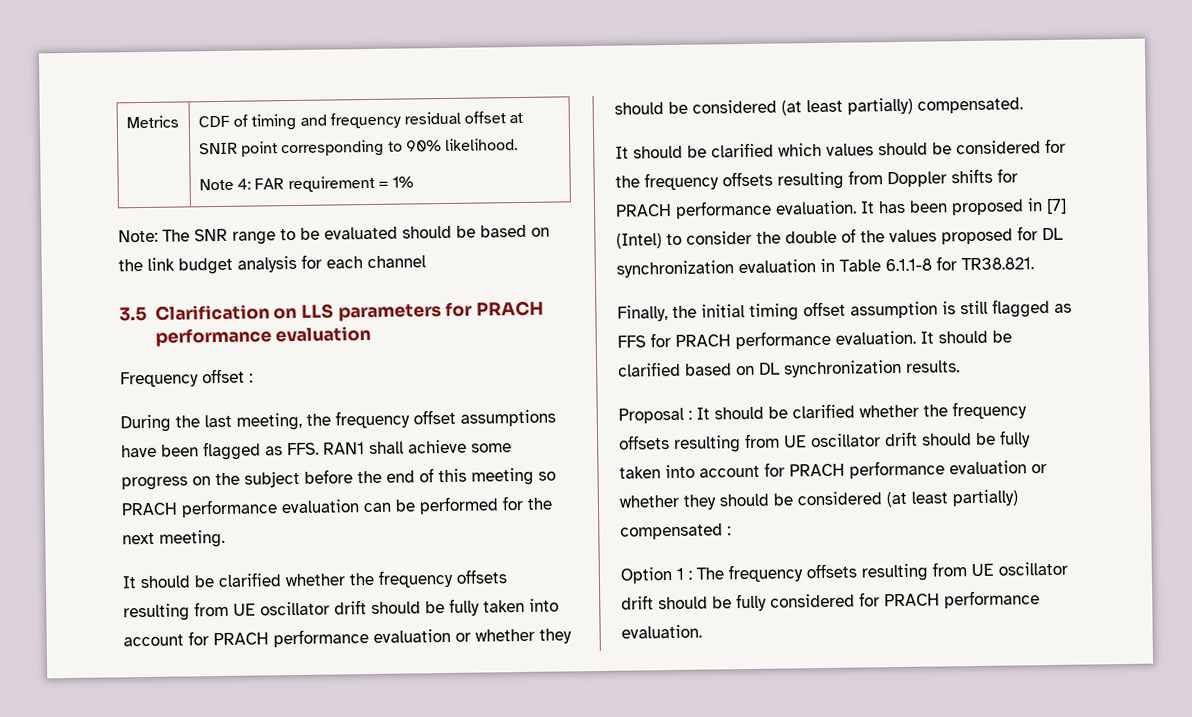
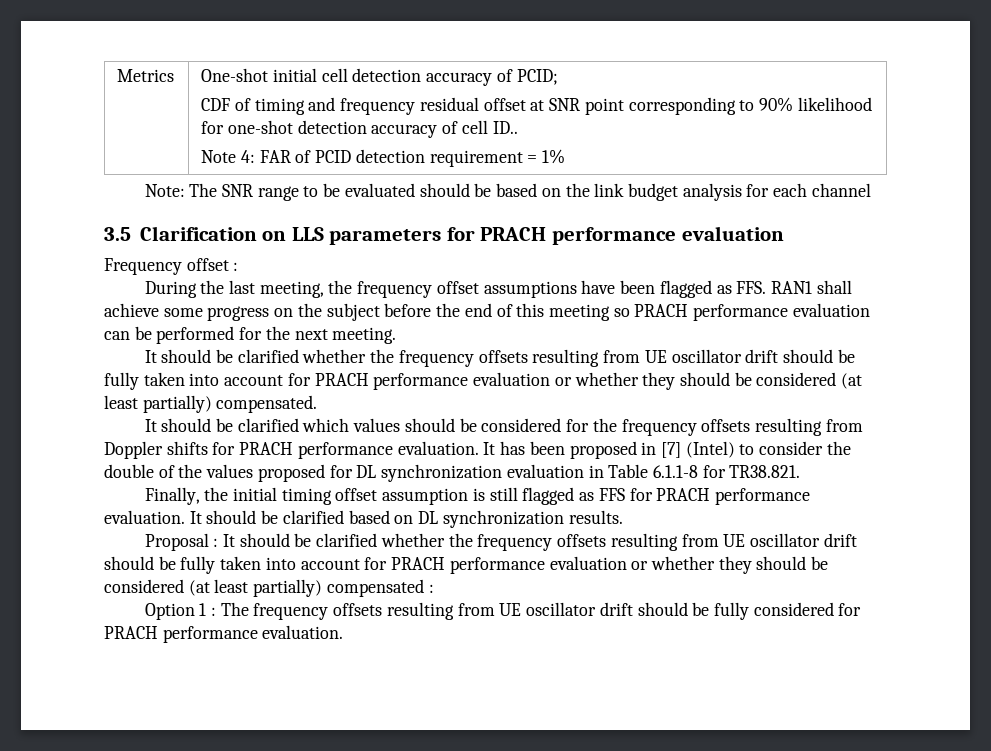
(179, 122) none -> [201,68,558,86] One-shot initial cell detection accuracy of PCID; //
[198,142,238,155] SNIR -> [549,98,581,111] SNR
[444,138,518,151] likelihood. -> [797,97,872,111] [201,120,518,138] likelihood for one-shot detection accuracy of cell ID..
(285, 184) none -> [295,149,425,163] of PCID detection

